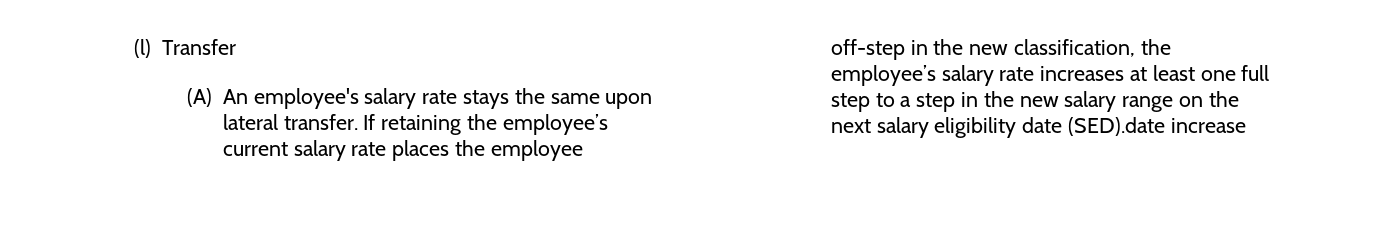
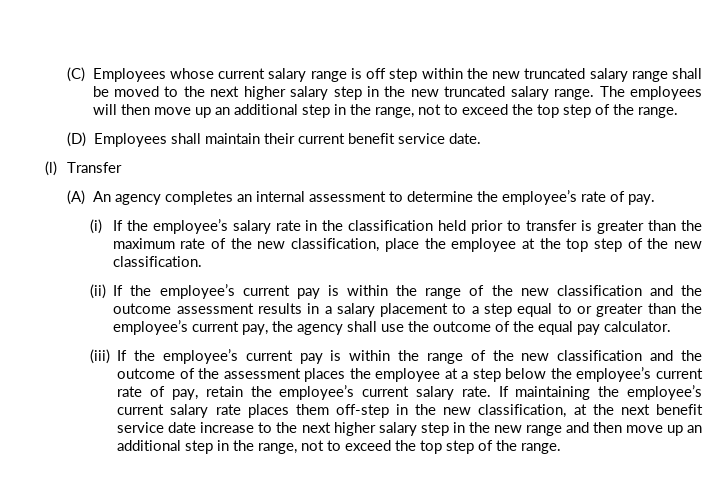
[134,39,237,58] [187,88,653,109] [222,114,462,135] (l) Transfer // (A) An employee's salary rate stays the same upon lateral transfer. If retaining -> [67,67,703,82] [92,86,702,100] [92,104,678,118] [67,132,481,147] [44,161,123,176] [67,190,655,205] [90,219,702,234] [112,238,703,252] [112,256,202,267] [90,284,703,299] [113,303,703,317] [113,320,672,335] [90,349,702,364] [117,367,704,382] [117,385,591,400] (C) Employees whose current salary range is off step within the new truncated salary range shall be moved to the next higher salary step in the new truncated salary range. The employees will then move up an additional step in the range, not to exceed the top step of the range. // (D) Employees shall maintain their current benefit service date. // (l) Transfer // (A) An agency completes an internal assessment to determine the employee’s rate of pay. // (i) If the employee’s salary rate in the classification held prior to transfer is greater than the maximum rate of the new classification, place the employee at the top step of the new classification. // (ii) If the employee’s current pay is within the range of the new classification and the outcome assessment results in a salary placement to a step equal to or greater than the employee’s current pay, the agency shall use the outcome of the equal pay calculator. // (iii) If the employee’s current pay is within the range of the new classification and the outcome of the assessment places the employee at a step below the employee’s current rate of pay, retain the employee’s current salary rate. If maintaining
[455,140,583,161] the employee -> [295,404,329,415] them
[1140,39,1171,55] [830,65,1270,86] [830,91,1239,112] [830,117,1246,138] the employee’s salary rate increases at least one full step to a step in the new salary range on the next salary eligibility date (SED).date increase -> [573,404,703,415] [117,422,703,436] [117,440,562,454] at the next benefit service date increase to the next higher salary step in the new range and then move up an additional step in the range, not to exceed the top step of the range.

